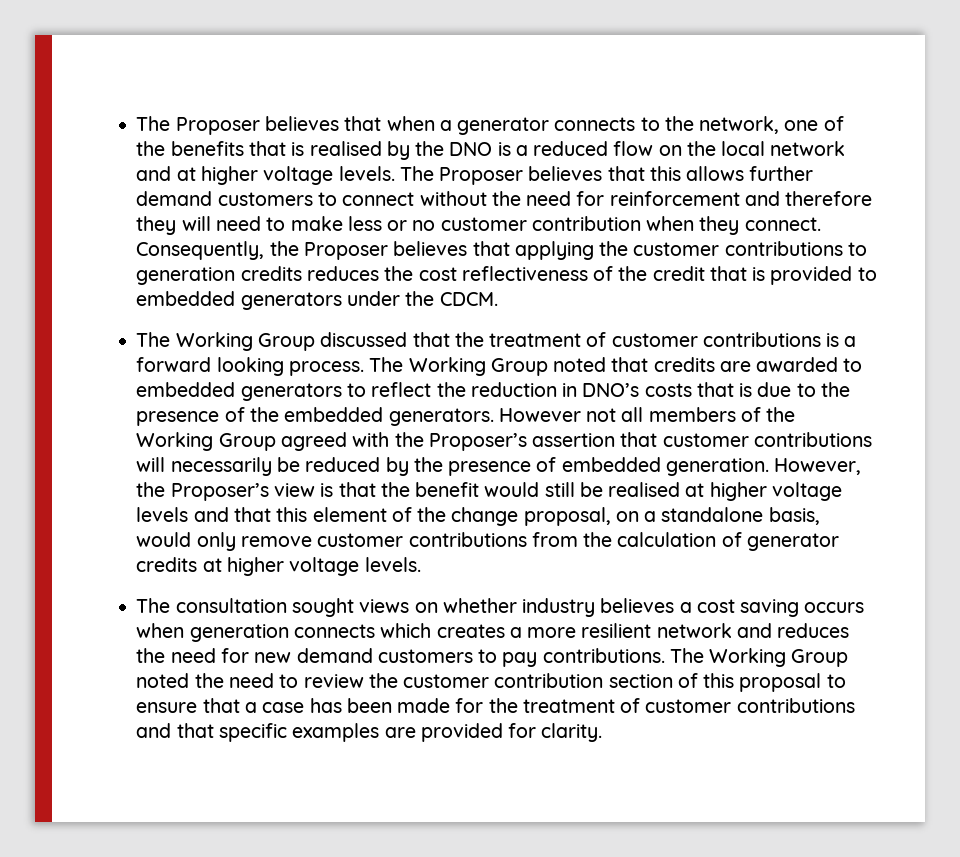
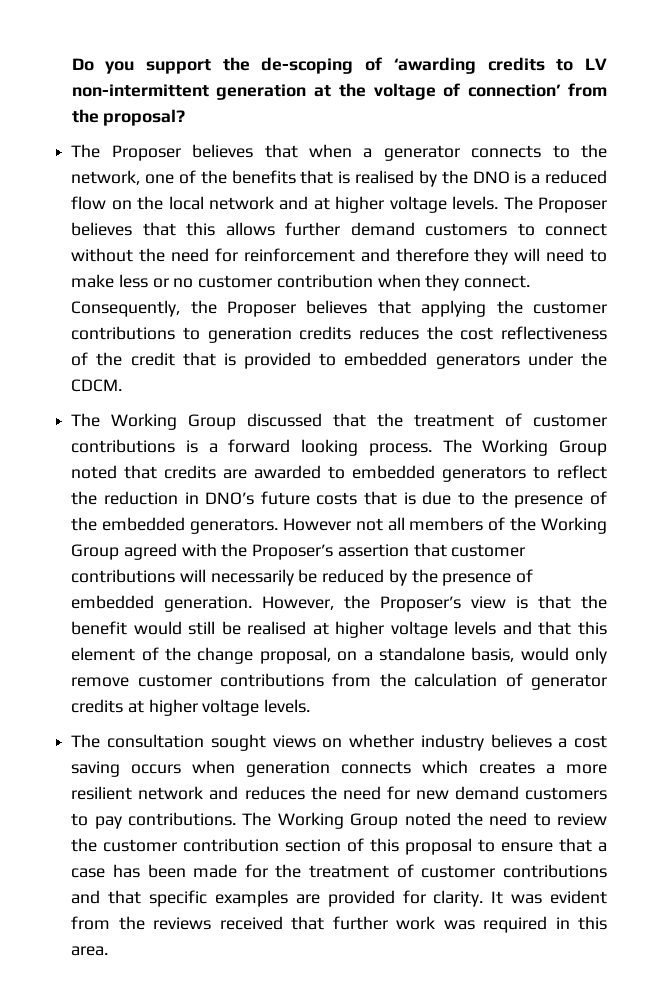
(136, 123) none -> [71,57,607,74] [71,83,607,100] [71,109,186,126] Do you support the de-scoping of ‘awarding credits to LV non-intermittent generation at the voltage of connection’ from the proposal? //
(640, 390) none -> [260,491,310,505] future
(603, 732) none -> [491,890,607,904] [71,916,608,933] [71,946,109,956] It was evident from the reviews received that further work was required in this area.

